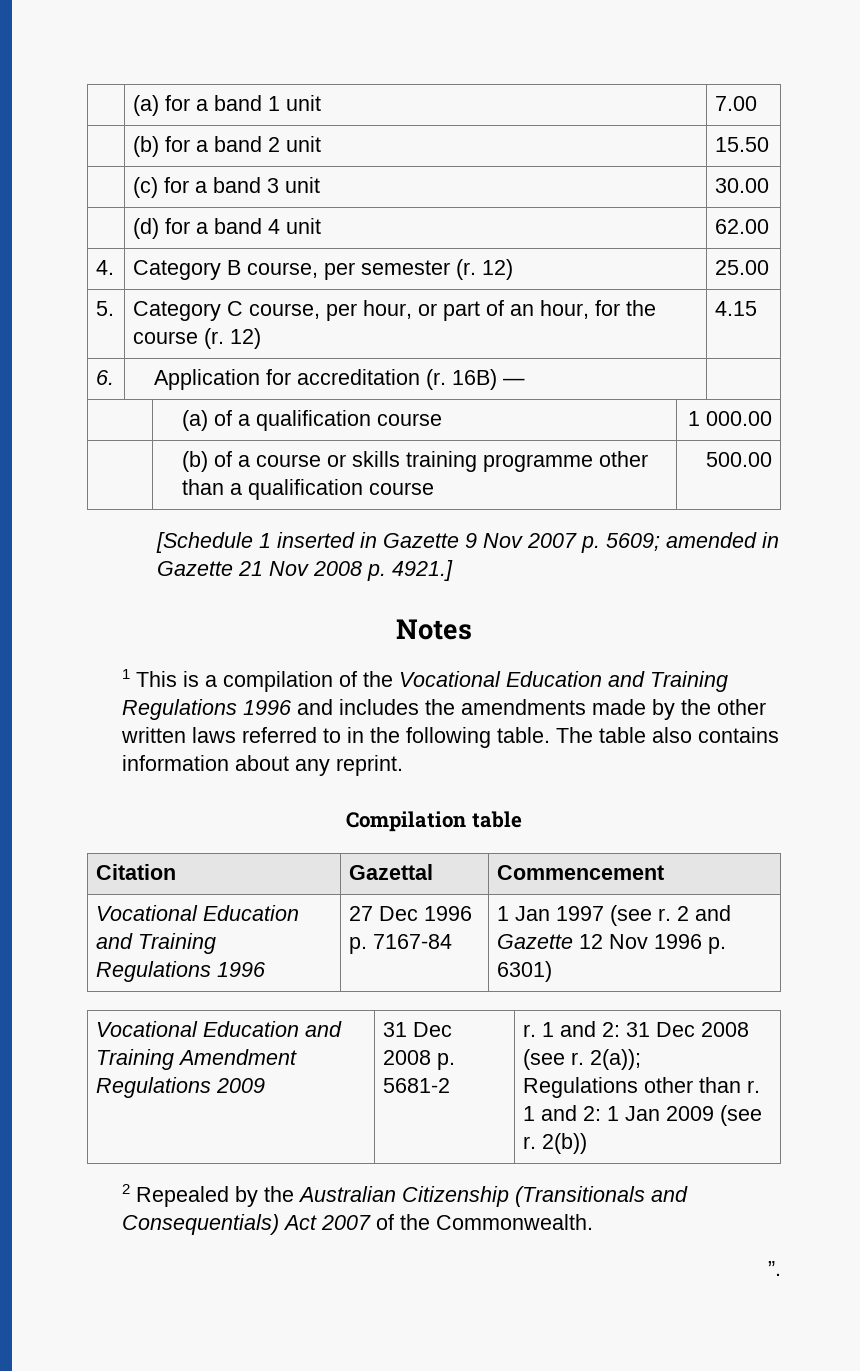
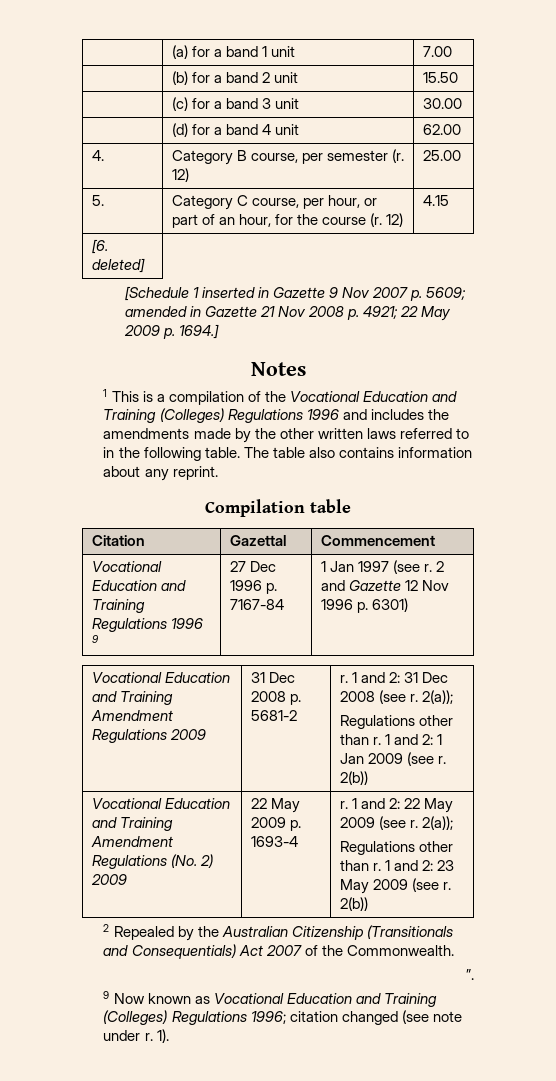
[96,370,115,385] [154,369,526,390] [182,410,443,431] [687,411,772,426] [182,451,649,472] [182,479,435,500] [705,452,772,467] 6. | Application for accreditation (r. 16B) — | // | (a) of a qualification course | 1 000.00 // | (b) of a course or skills training programme other than a qualification course | 500.00 -> [91,239,108,254] [91,258,145,273] [6. deleted]
[391,560,453,581] 4921.] -> [363,306,452,321] [123,324,220,339] 4921; 22 May 2009 p. 1694.]
(728, 681) none -> [159,408,224,423] (Colleges)
(266, 969) none -> [91,635,99,643] 9
(588, 1143) none -> [91,798,230,809] [91,817,173,831] [90,836,173,847] [91,854,213,869] [90,874,127,885] [250,798,300,813] [250,817,301,831] [250,836,298,847] [339,798,453,813] [339,816,453,830] [339,841,453,855] [339,860,454,871] [339,878,451,894] [339,897,368,911] // Vocational Education and Training Amendment Regulations (No. 2) 2009 | 22 May 2009 p. 1693-4 | r. 1 and 2: 22 May 2009 (see r. 2(a)); // Regulations other than r. 1 and 2: 23 May 2009 (see r. 2(b))
(781, 1268) none -> [103,991,437,1007] [103,1010,462,1025] [103,1029,169,1043] // 9 Now known as Vocational Education and Training (Colleges) Regulations 1996; citation changed (see note under r. 1).

